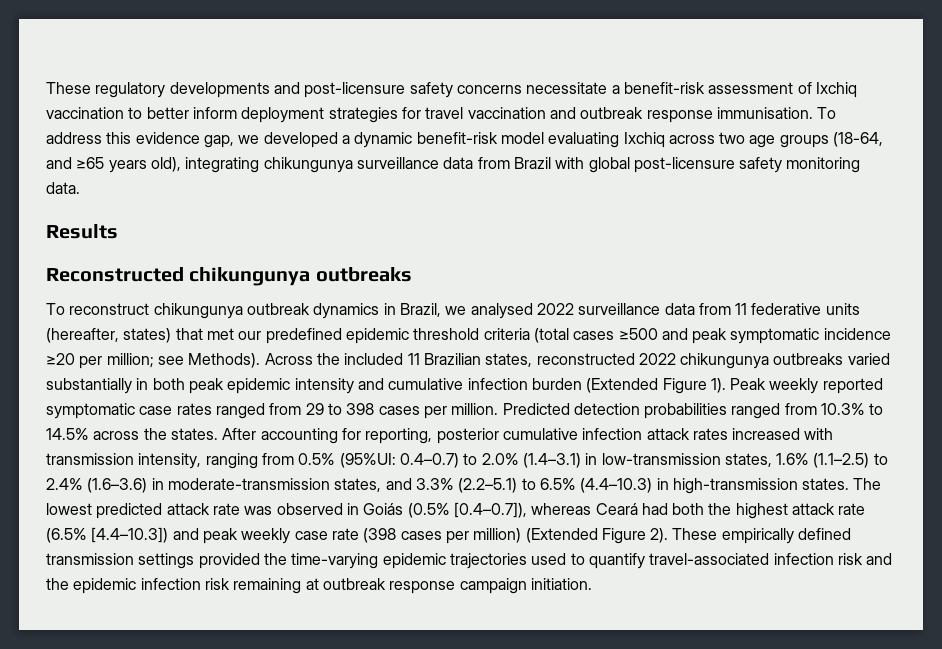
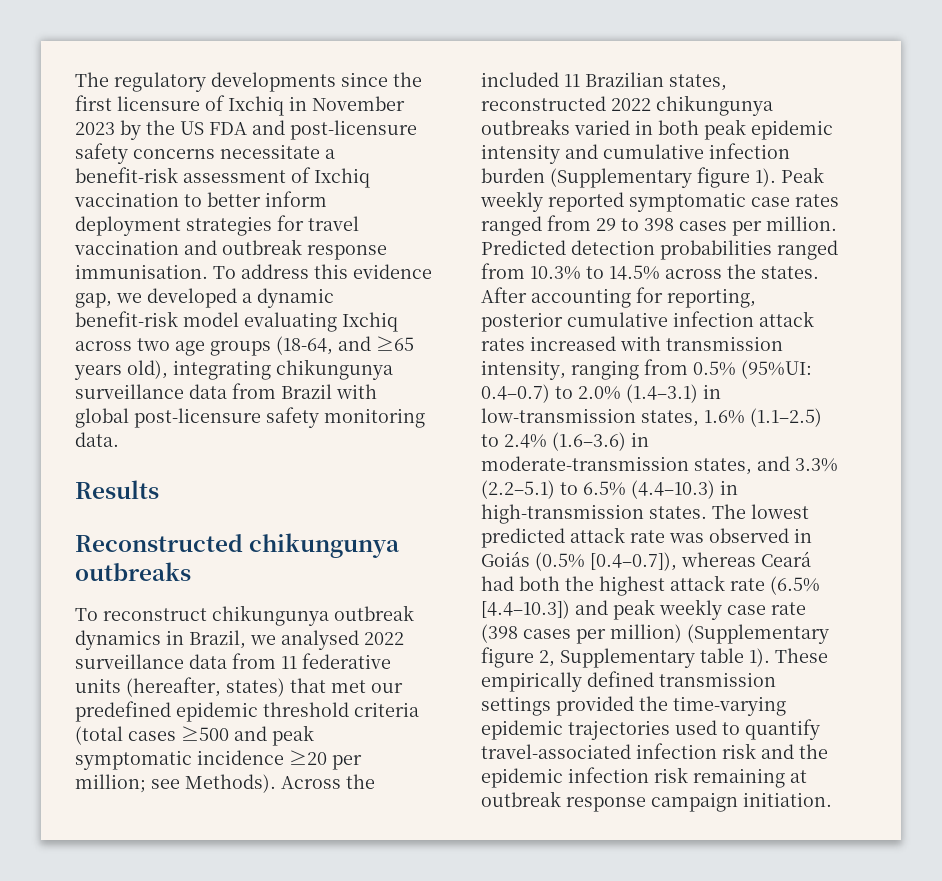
[46,82,91,94] These -> [75,72,109,87] The
(270, 90) none -> [341,72,422,87] [75,95,405,116] [75,120,247,140] since the first licensure of Ixchiq in November 2023 by the US FDA
[46,378,132,394] substantially -> (630, 127) none
[586,378,707,394] (Extended Figure -> [550,167,750,188] (Supplementary figure
[525,528,669,544] (Extended Figure 2). -> [687,624,829,644] [481,647,770,668] (Supplementary figure 2, Supplementary table 1).

